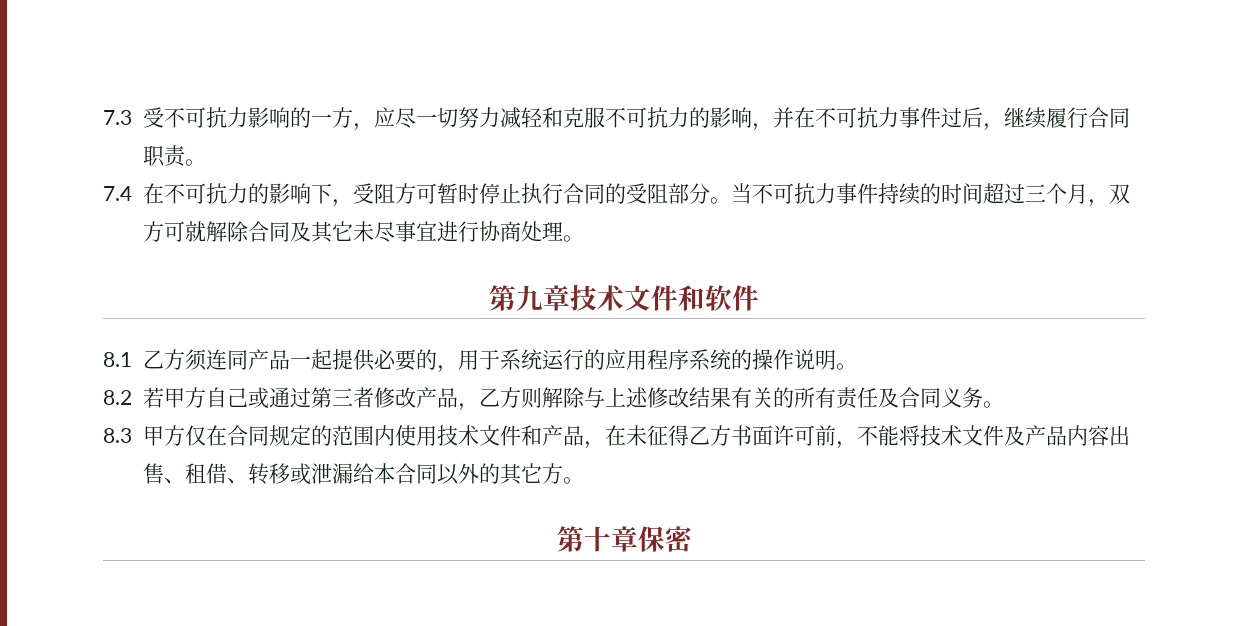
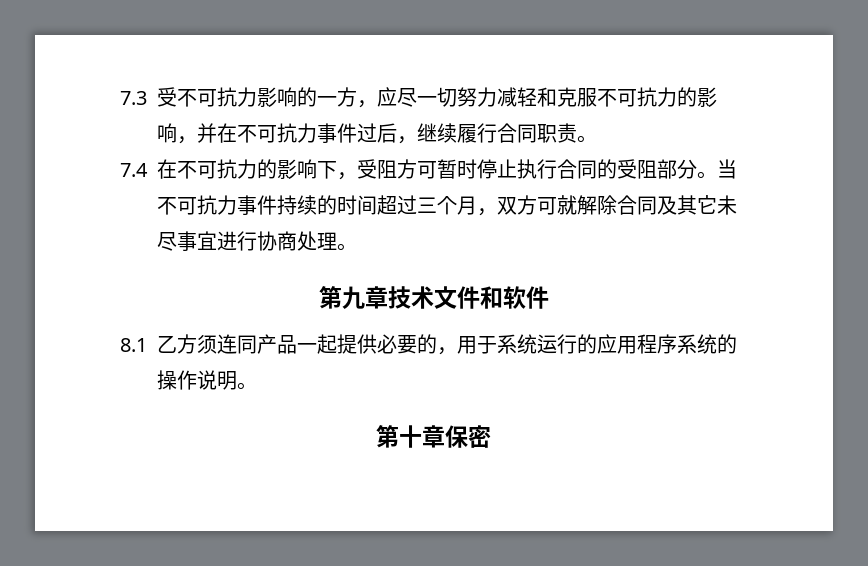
[103,387,1004,411] [103,425,1130,449] [142,463,584,485] // 8.2若甲方自己或通过第三者修改产品，乙方则解除与上述修改结果有关的所有责任及合同义务。 // 8.3甲方仅在合同规定的范围内使用技术文件和产品，在未征得乙方书面许可前，不能将技术文件及产品内容出售、租借、转移或泄漏给本合同以外的其它方。 -> (257, 386) none

